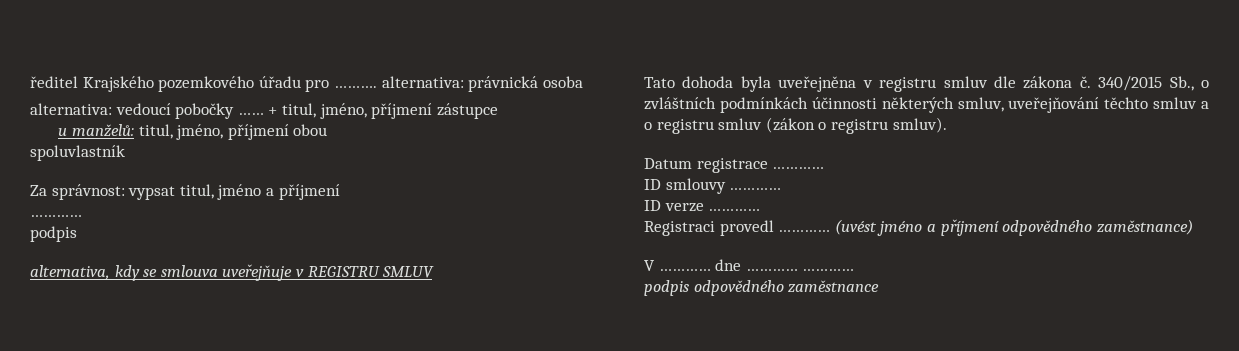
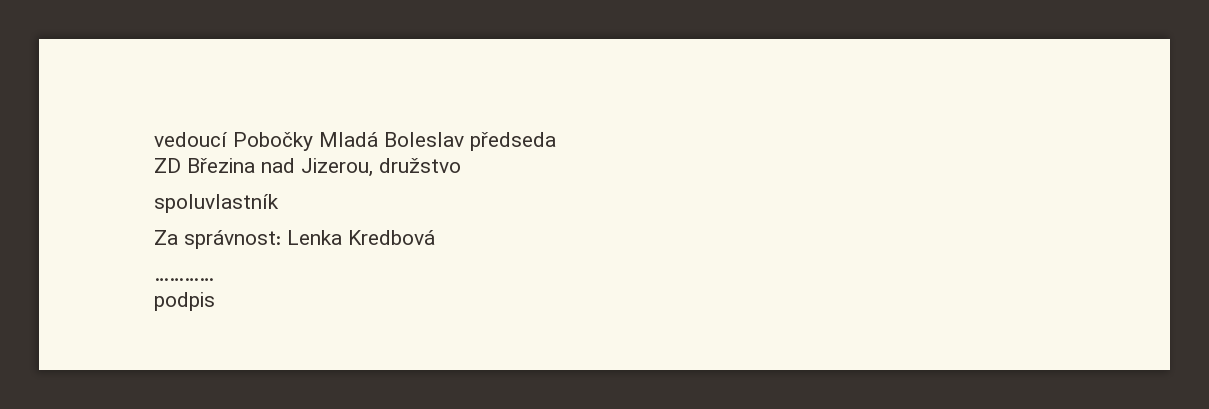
[30,76,583,92] [30,103,498,119] [58,124,328,140] [30,145,125,161] [30,184,340,200] [30,215,82,217] [30,226,77,242] [30,264,435,281] [644,76,1209,92] [644,97,1209,113] [644,117,947,134] [644,158,825,173] [644,178,782,194] [644,200,761,212] [644,219,1193,236] [644,259,855,271] [644,280,880,296] ředitel Krajského pozemkového úřadu pro ………. alternativa: právnická osoba // alternativa: vedoucí pobočky …… + titul, jméno, příjmení zástupce // u manželů: titul, jméno, příjmení obou // spoluvlastník // Za správnost: vypsat titul, jméno a příjmení // ………… // podpis // alternativa, kdy se smlouva uveřejňuje v REGISTRU SMLUV // Tato dohoda byla uveřejněna v registru smluv dle zákona č. 340/2015 Sb., o zvláštních podmínkách účinnosti některých smluv, uveřejňování těchto smluv a o registru smluv (zákon o registru smluv). // Datum registrace ………… // ID smlouvy ………… // ID verze ………… // Registraci provedl ………… (uvést jméno a příjmení odpovědného zaměstnance) // V ………… dne ………… ………… // podpis odpovědného zaměstnance -> [154,132,556,151] [154,158,461,177] [154,194,279,213] [154,230,435,249] [154,278,214,281] [154,292,215,311] vedoucí Pobočky Mladá Boleslav předseda // ZD Březina nad Jizerou, družstvo // spoluvlastník // Za správnost: Lenka Kredbová // ………… // podpis

